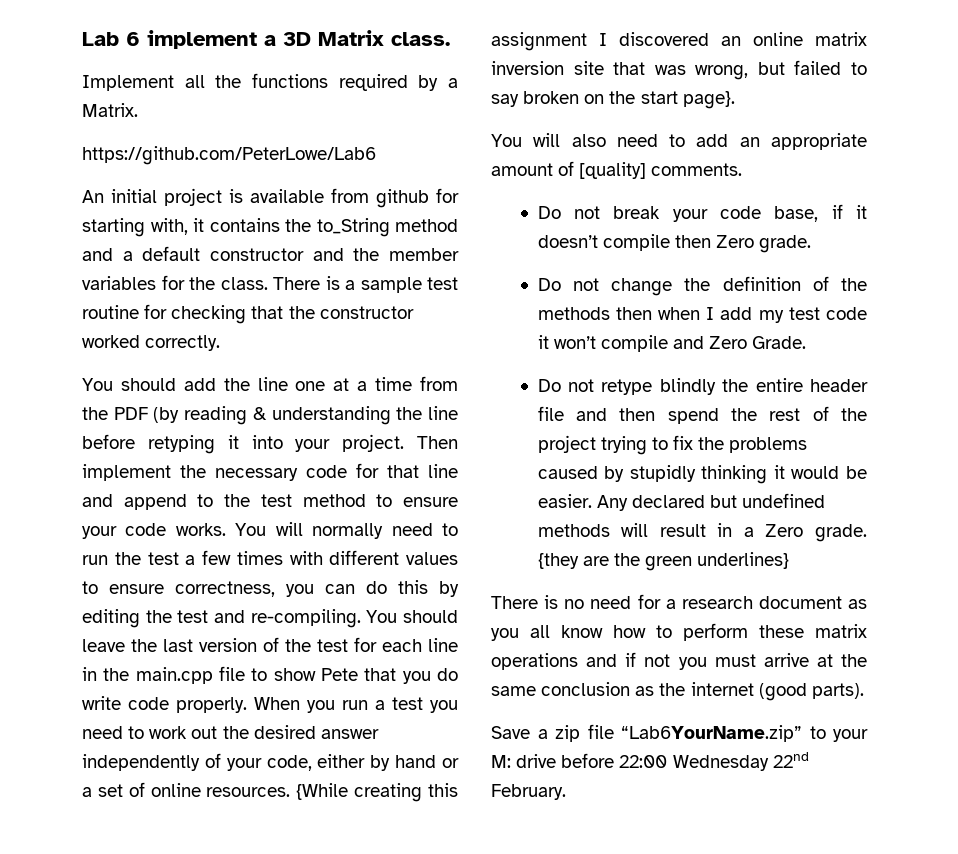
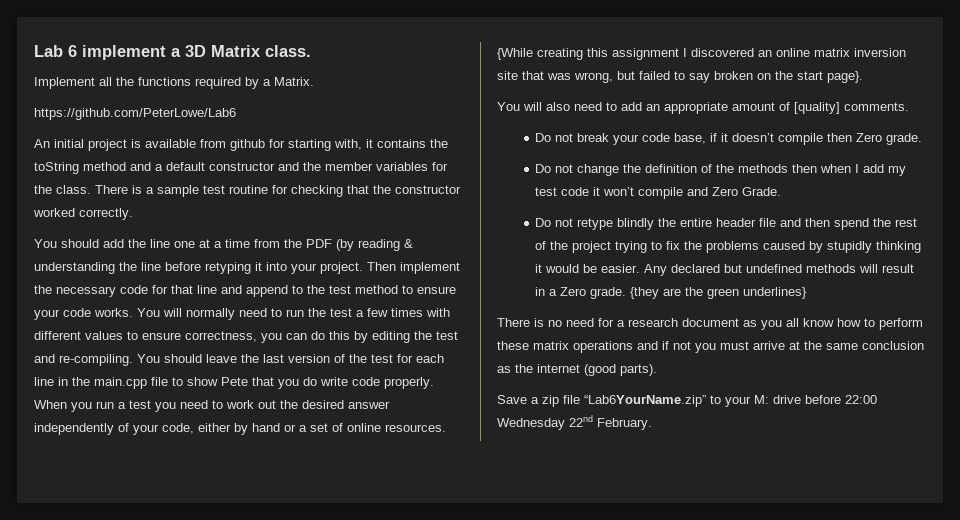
[316,218,390,237] to_String -> [34,162,79,174] toString

